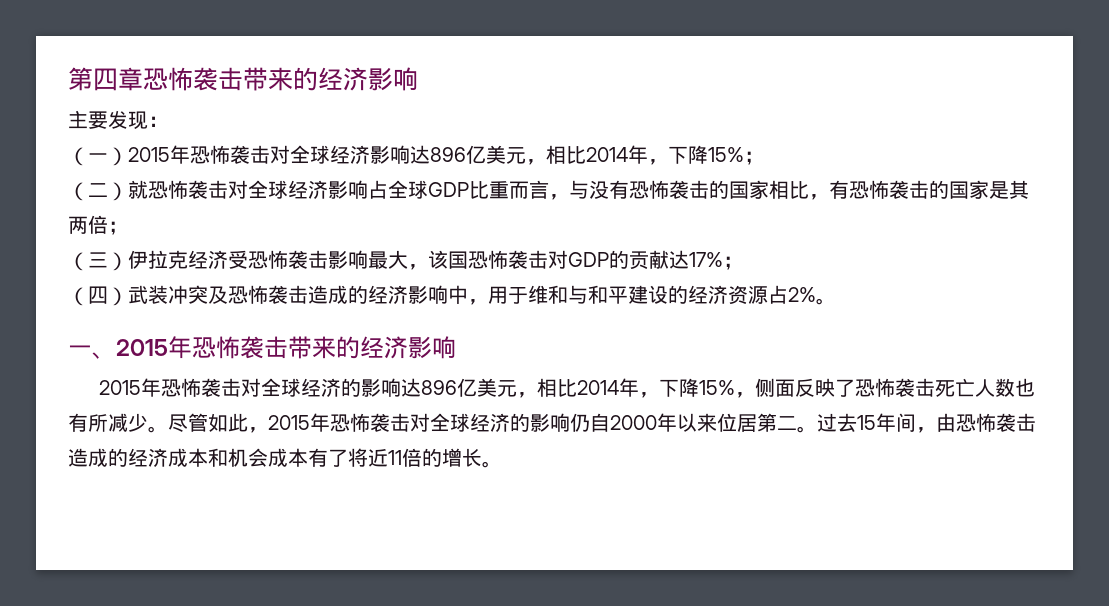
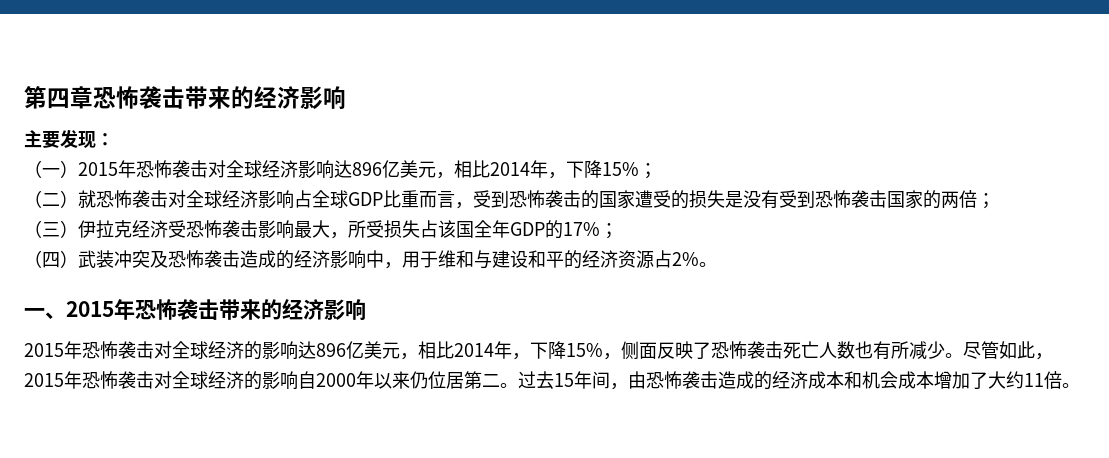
[569,180,1029,200] 与没有恐怖袭击的国家相比，有恐怖袭击的国家是其 -> [473,190,941,209] 受到恐怖袭击的国家遭受的损失是没有受到恐怖袭击国家的
[428,250,689,270] 该国恐怖袭击对GDP的贡献达 -> [348,220,563,239] 所受损失占该国全年GDP的
[588,285,668,304] 和平建设 -> [492,250,564,268] 建设和平
[570,413,590,432] 仍 -> (298, 380) none
(717, 422) none -> [410,371,428,389] 仍
[308,448,482,467] 有了将近11倍的增长 -> [934,371,1062,389] 增加了大约11倍

